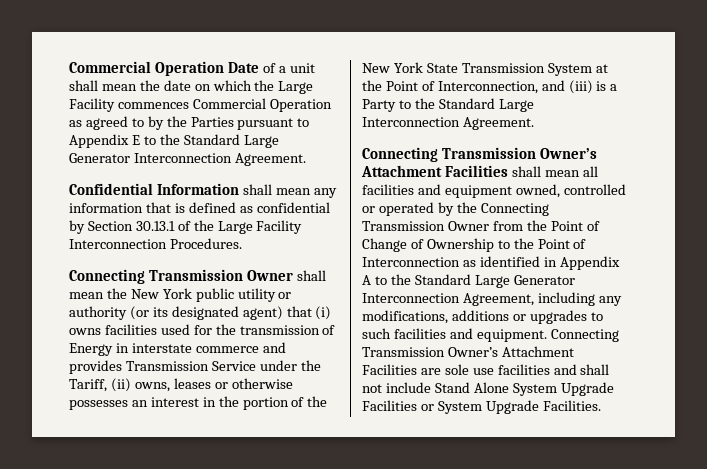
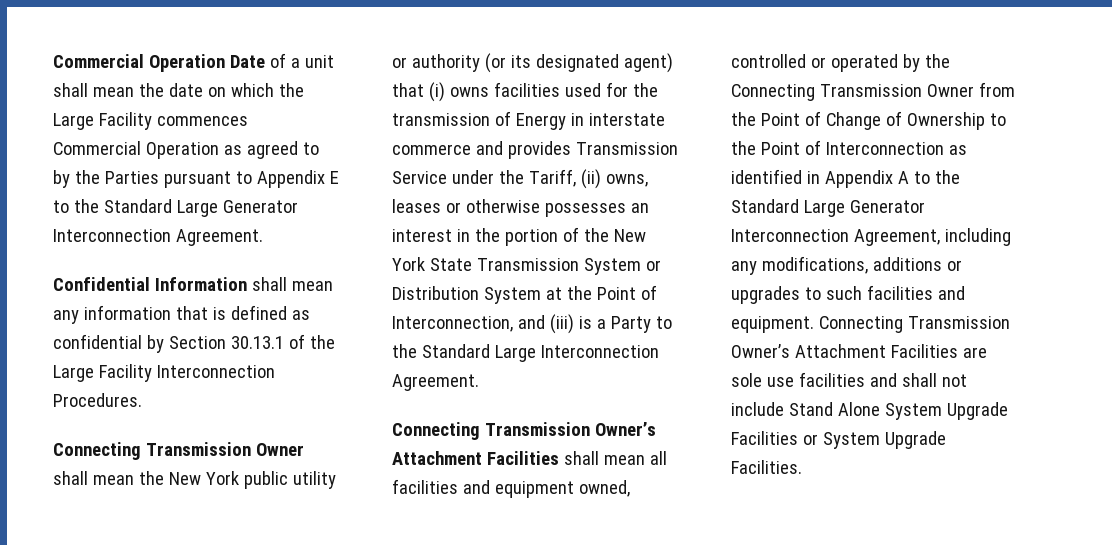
(592, 69) none -> [645,260,661,271] [392,286,541,304] or Distribution System

